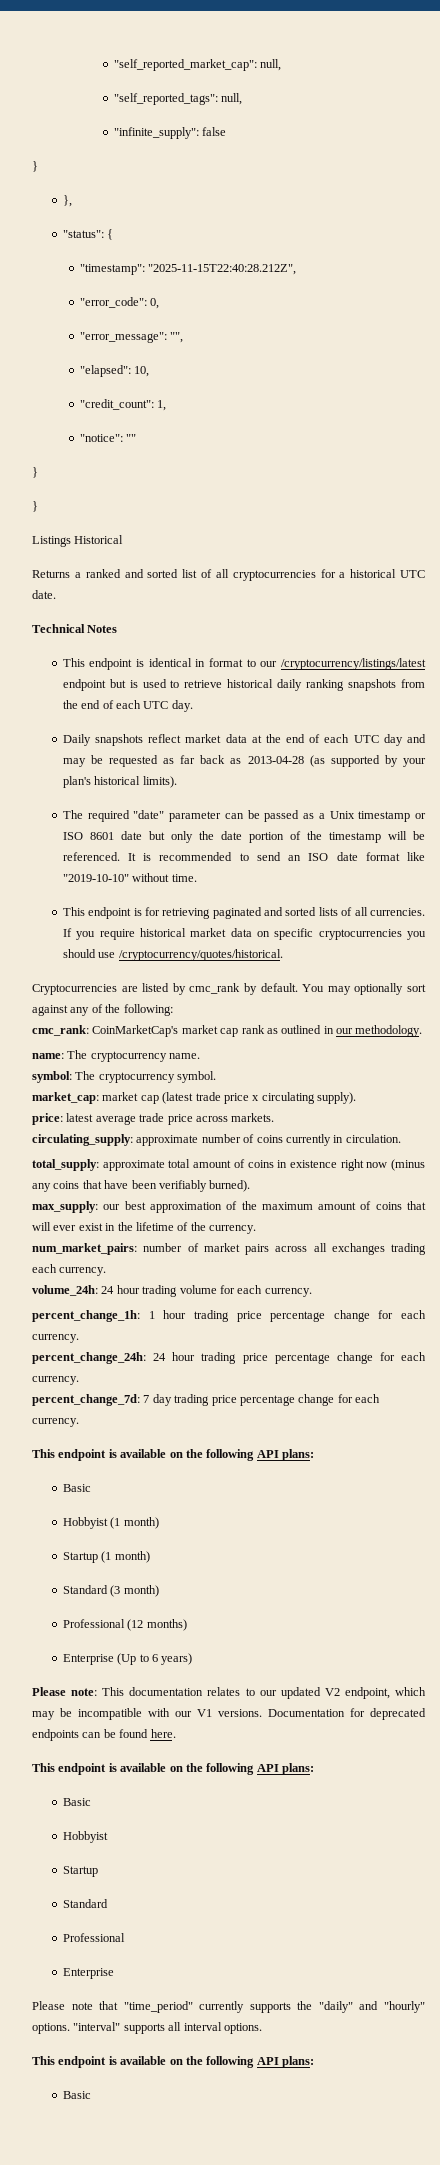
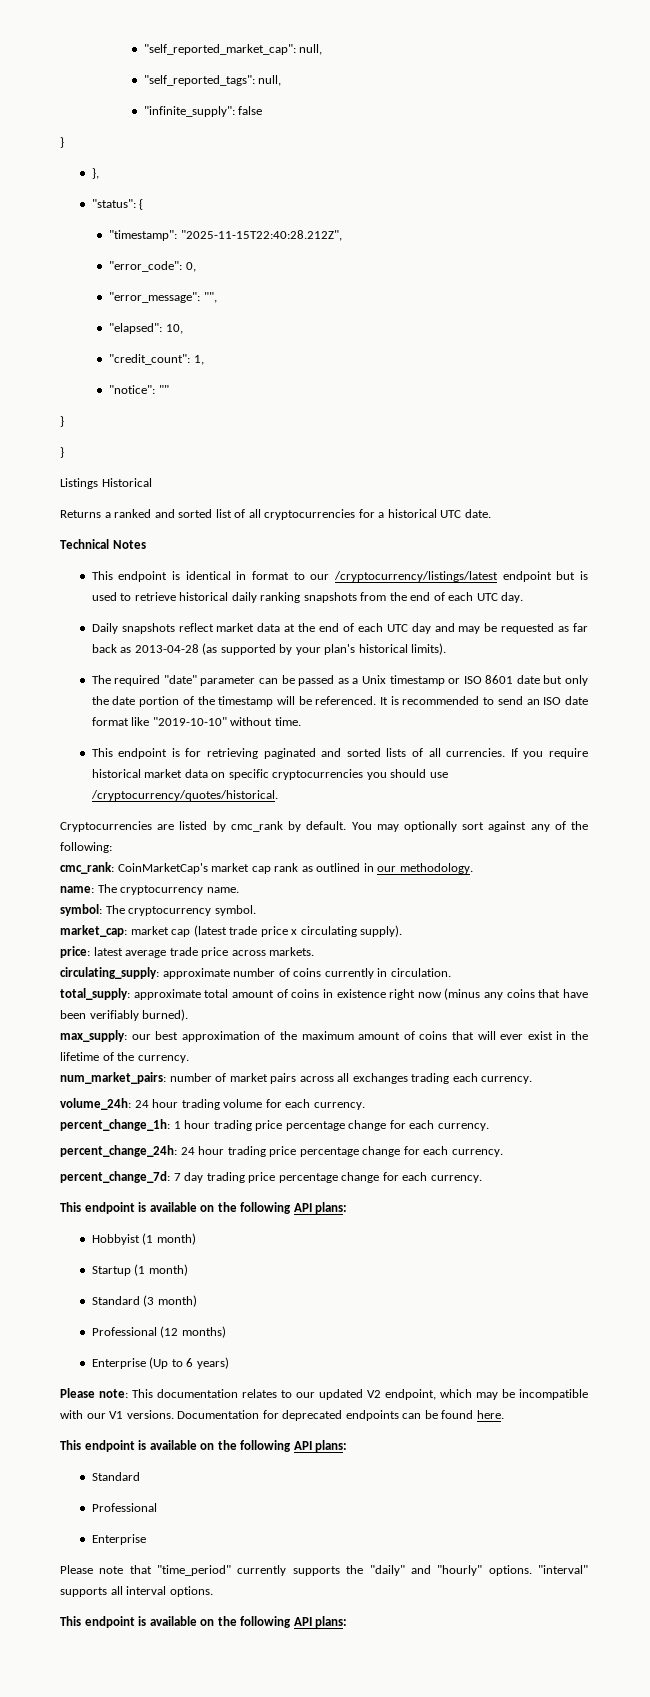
[62,1484,91,1492] // Basic -> (348, 1208) none
[62,1798,91,1806] [62,1831,108,1843] [62,1866,98,1877] // Basic // Hobbyist // Startup -> (348, 1446) none
[62,2091,91,2099] // Basic -> (348, 1622) none

